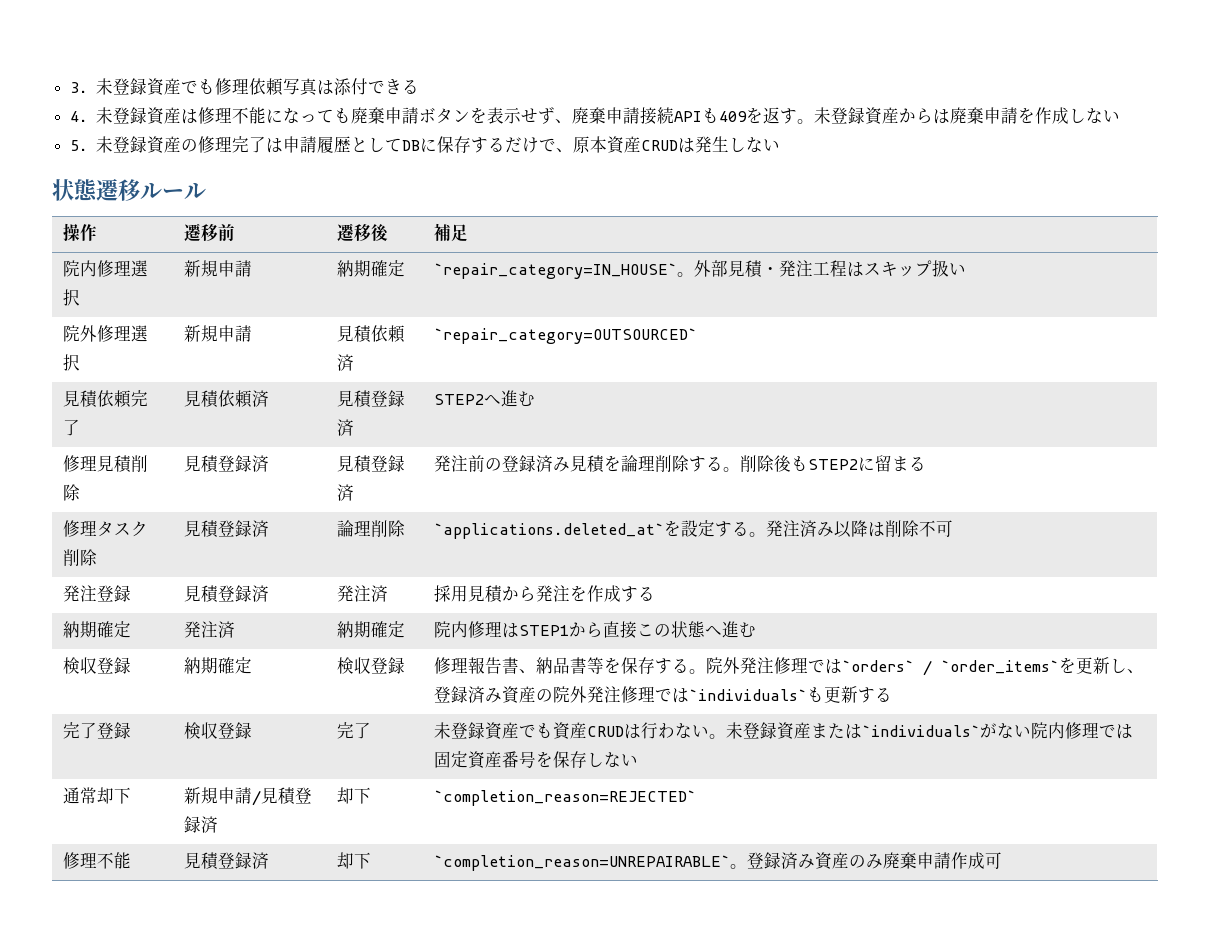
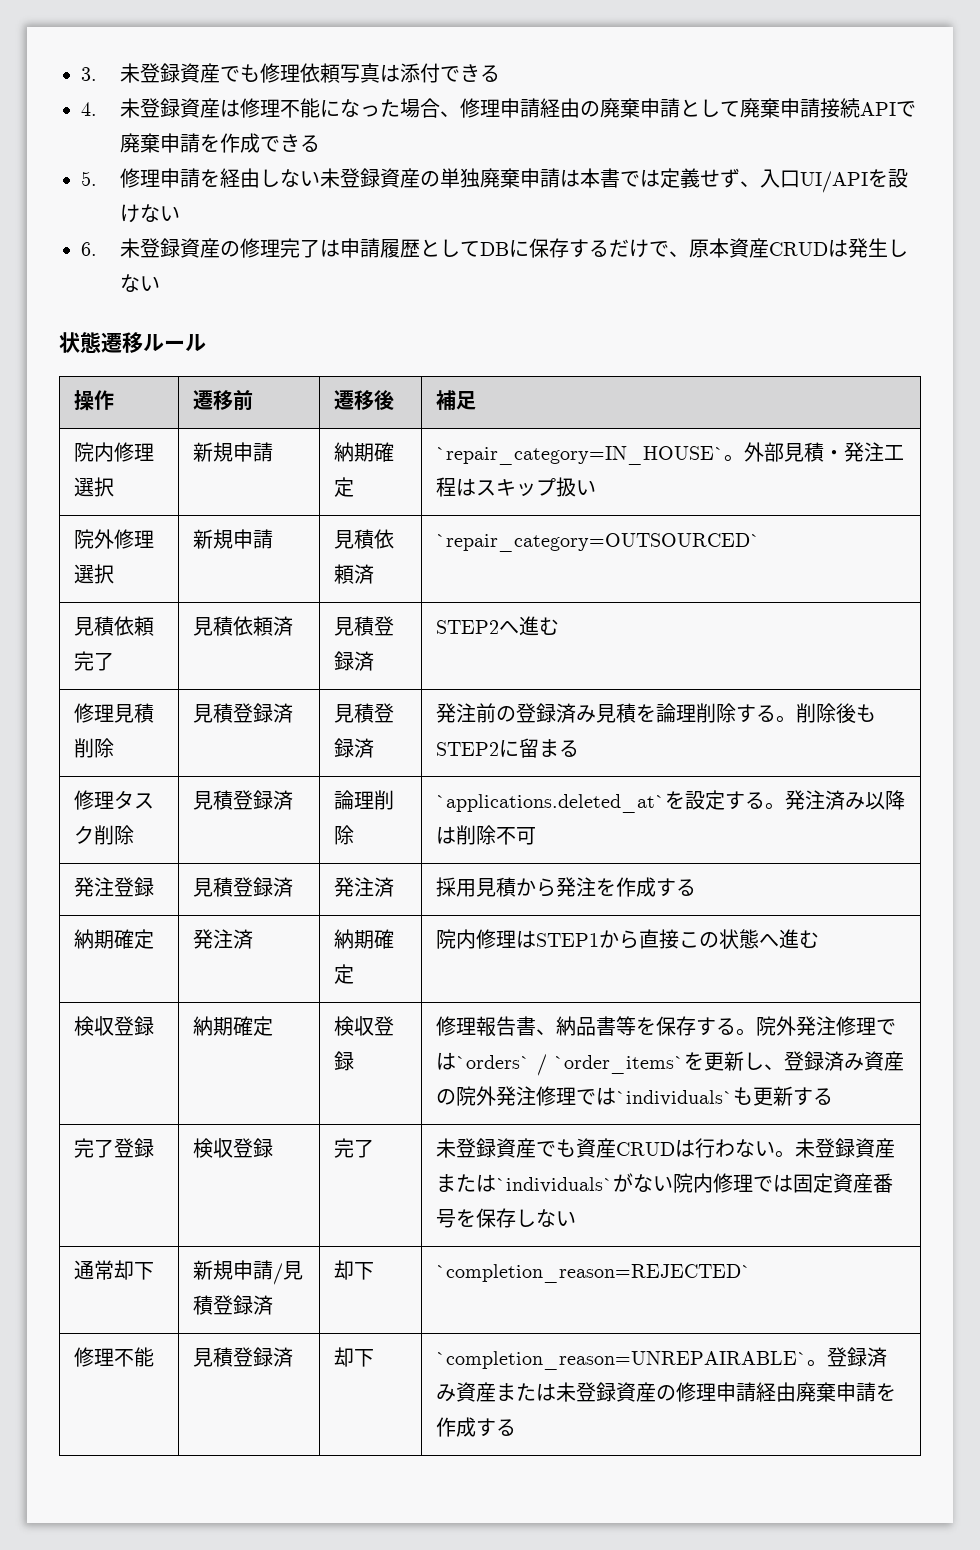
[317,107,1121,125] [70,140,89,151] ても廃棄申請ボタンを表示せず、廃棄申請接続APIも409を返す。未登録資産からは廃棄申請を作成しない // 5. -> [380,98,917,118] [120,133,321,153] [81,168,909,193] [120,204,181,223] [81,242,97,256] た場合、修理申請経由の廃棄申請として廃棄申請接続APIで廃棄申請を作成できる // 5.修理申請を経由しない未登録資産の単独廃棄申請は本書では定義せず、入口UI/APIを設けない // 6.
[849,852,1003,869] のみ廃棄申請作成可 -> [496,1382,897,1402] [436,1417,517,1437] または未登録資産の修理申請経由廃棄申請を作成する

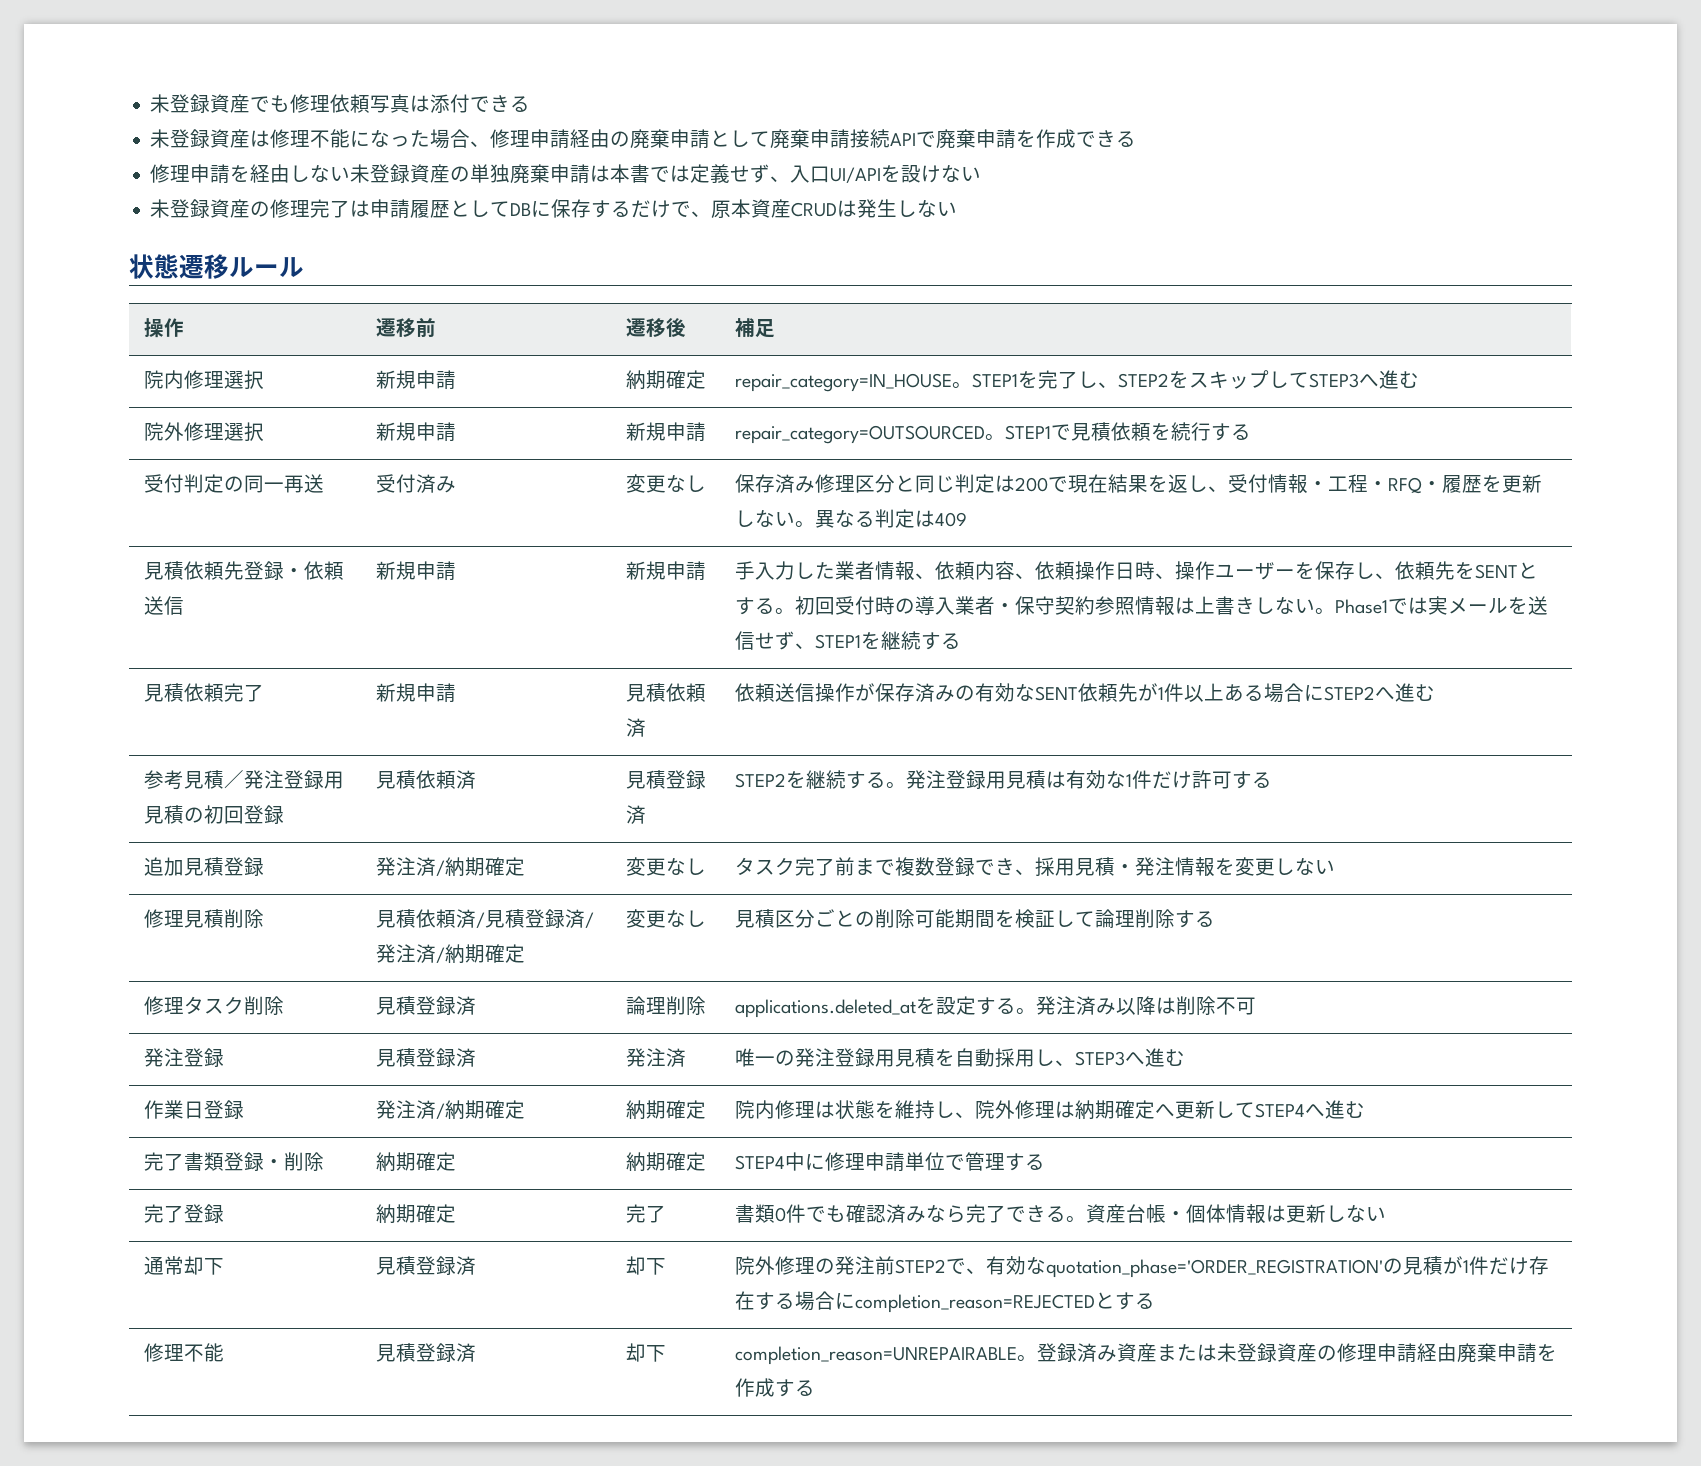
[81,67,97,81] 3. -> (150, 103) none
[81,102,97,116] 4. -> (531, 104) none
[81,171,97,186] 5. -> (1137, 139) none
[81,242,97,256] 6. -> (982, 174) none
[436,442,905,465] [436,477,597,497] `repair_category=IN_HOUSE`。外部見積・発注工程はスキップ扱い -> [734,370,1419,392] repair_category=IN_HOUSE。STEP1を完了し、STEP2をスキップしてSTEP3へ進む
[334,529,395,549] [334,564,375,584] [436,533,761,552] [74,616,155,636] [74,651,115,671] 見積依頼済 | `repair_category=OUTSOURCED` // 見積依頼完了 -> [625,422,706,442] [734,422,1251,444] [143,474,324,493] [375,474,456,493] [625,474,706,493] [734,474,1542,494] [734,509,967,528] [143,561,344,580] [143,596,184,615] [375,561,456,581] [625,561,706,581] [734,561,1538,581] [734,596,1548,616] [734,631,961,650] [143,683,264,702] [375,683,456,703] [625,683,706,702] [625,718,646,737] [734,683,1435,703] [143,770,344,790] [143,805,284,824] 新規申請 | repair_category=OUTSOURCED。STEP1で見積依頼を続行する // 受付判定の同一再送 | 受付済み | 変更なし | 保存済み修理区分と同じ判定は200で現在結果を返し、受付情報・工程・RFQ・履歴を更新しない。異なる判定は409 // 見積依頼先登録・依頼送信 | 新規申請 | 新規申請 | 手入力した業者情報、依頼内容、依頼操作日時、操作ユーザーを保存し、依頼先をSENTとする。初回受付時の導入業者・保守契約参照情報は上書きしない。Phase1では実メールを送信せず、STEP1を継続する // 見積依頼完了 | 新規申請 | 見積依頼済 | 依頼送信操作が保存済みの有効なSENT依頼先が1件以上ある場合にSTEP2へ進む // 参考見積／発注登録用見積の初回登録
[499,616,560,636] へ進む -> [785,770,1272,789] [143,857,264,876] [375,857,525,877] [625,857,706,876] [734,857,1335,877] を継続する。発注登録用見積は有効な1件だけ許可する // 追加見積登録 | 発注済/納期確定 | 変更なし | タスク完了前まで複数登録でき、採用見積・発注情報を変更しない
[233,703,294,723] [334,703,395,723] [334,738,375,758] [436,703,877,723] [436,738,560,758] 登録済 | 見積登録済 | 発注前の登録済み見積を論理削除する。削除後もSTEP2に留ま -> [415,909,594,928] [375,944,525,964] [625,909,706,928] [734,909,1195,928] 依頼済/見積登録済/発注済/納期確定 | 変更なし | 見積区分ごとの削除可能期間を検証して論理削除す
[436,794,666,813] `applications.deleted_at` -> [734,999,916,1018] applications.deleted_at
[436,877,697,897] [74,929,155,949] [193,929,254,949] 採用見積から発注を作成する // 納期確定 | 発注済 -> [734,1048,1185,1068] [143,1100,244,1119] [375,1100,525,1120] 唯一の発注登録用見積を自動採用し、STEP3へ進む // 作業日登録 | 発注済/納期確定
[536,929,820,949] [74,1016,155,1036] [193,1016,274,1036] [334,1016,395,1036] [334,1051,355,1071] [436,1016,897,1037] [436,1051,905,1076] [436,1086,834,1106] [74,1138,155,1158] [193,1138,274,1158] [334,1138,375,1158] [436,1138,896,1158] [436,1173,894,1193] [436,1208,517,1228] STEP1から直接この状態へ進む // 検収登録 | 納期確定 | 検収登録 | 修理報告書、納品書等を保存する。院外発注修理では`orders` / `order_items`を更新し、登録済み資産の院外発注修理では`individuals`も更新する // 完了登録 | 検収登録 | 完了 | 未登録資産でも資産CRUDは行わない。未登録資産または`individuals`がない院内修理では固定資産番号を保存 -> [834,1100,1365,1120] [143,1152,324,1171] [375,1152,456,1172] [625,1152,706,1172] [734,1152,1045,1172] [143,1204,224,1223] [375,1204,456,1224] [625,1204,666,1223] [734,1204,1326,1224] 状態を維持し、院外修理は納期確定へ更新してSTEP4へ進む // 完了書類登録・削除 | 納期確定 | 納期確定 | STEP4中に修理申請単位で管理する // 完了登録 | 納期確定 | 完了 | 書類0件でも確認済みなら完了できる。資産台帳・個体情報は更新
[193,1260,304,1285] [193,1295,274,1315] [334,1260,375,1280] [436,1264,752,1283] 新規申請/見積登録済 | 却下 | `completion_reason=REJECTED` -> [375,1256,476,1275] [625,1256,666,1275] [734,1256,1549,1278] [734,1291,1155,1313] 見積登録済 | 却下 | 院外修理の発注前STEP2で、有効なquotation_phase='ORDER_REGISTRATION'の見積が1件だけ存在する場合にcompletion_reason=REJECTEDとする
[436,1351,808,1370] `completion_reason=UNREPAIRABLE` -> [734,1346,1017,1365] completion_reason=UNREPAIRABLE

